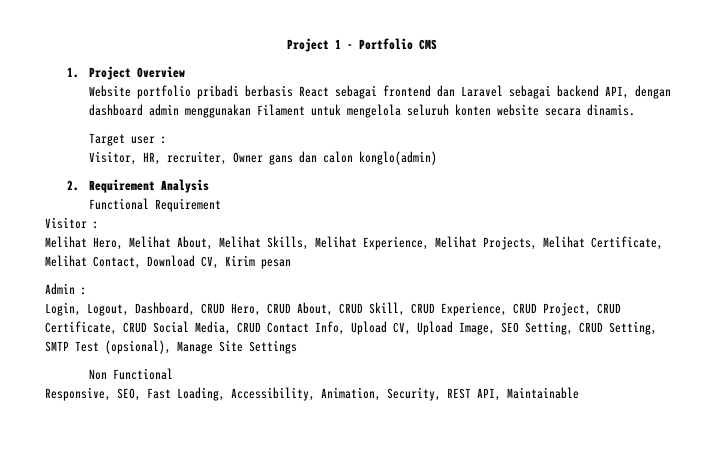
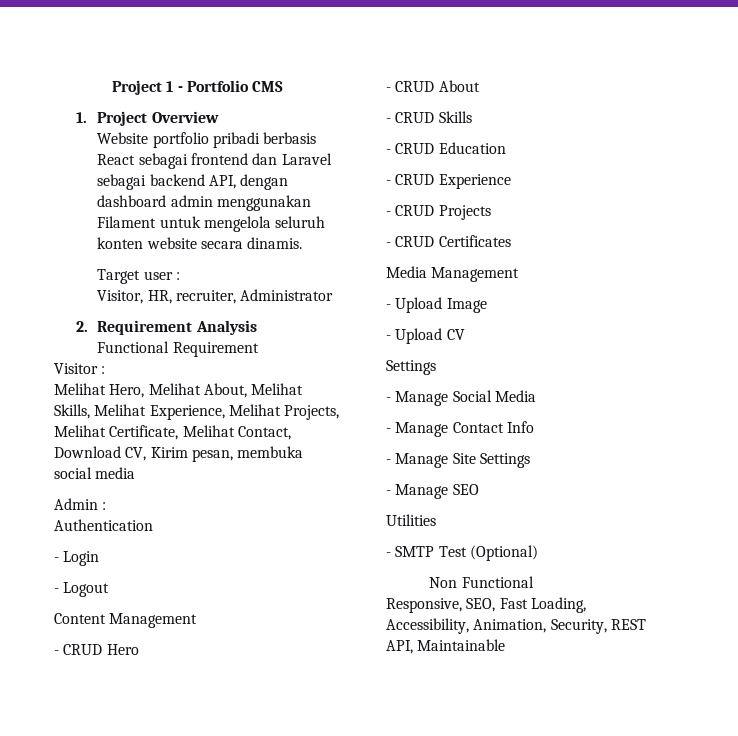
[233,151,438,165] Owner gans dan calon konglo(admin) -> [240,289,334,301] Administrator
[261,259,291,269] [45,283,87,295] [45,302,621,316] [45,321,657,335] [45,340,297,354] pesan // Admin : // Login, Logout, Dashboard, CRUD Hero, CRUD About, CRUD Skill, CRUD Experience, CRUD Project, CRUD Certificate, CRUD Social Media, CRUD Contact Info, Upload CV, Upload Image, SEO Setting, CRUD Setting, SMTP Test (opsional), Manage Site Settings -> [191,446,304,462] [54,467,136,479] [54,498,107,510] [54,519,153,531] [54,551,100,566] [54,582,110,597] [54,613,198,628] [54,644,139,655] [386,80,480,92] [386,111,472,123] [386,142,506,154] [386,174,511,189] [386,205,491,220] [386,235,511,247] [386,266,520,282] [386,297,487,313] [386,328,465,344] [386,360,436,375] [386,390,536,406] [386,421,534,437] [386,453,530,468] [386,484,479,499] [386,514,436,526] [386,545,538,561] pesan, membuka social media // Admin : // Authentication // - Login // - Logout // Content Management // - CRUD Hero // - CRUD About // - CRUD Skills // - CRUD Education // - CRUD Experience // - CRUD Projects // - CRUD Certificates // Media Management // - Upload Image // - Upload CV // Settings // - Manage Social Media // - Manage Contact Info // - Manage Site Settings // - Manage SEO // Utilities // - SMTP Test (Optional)

